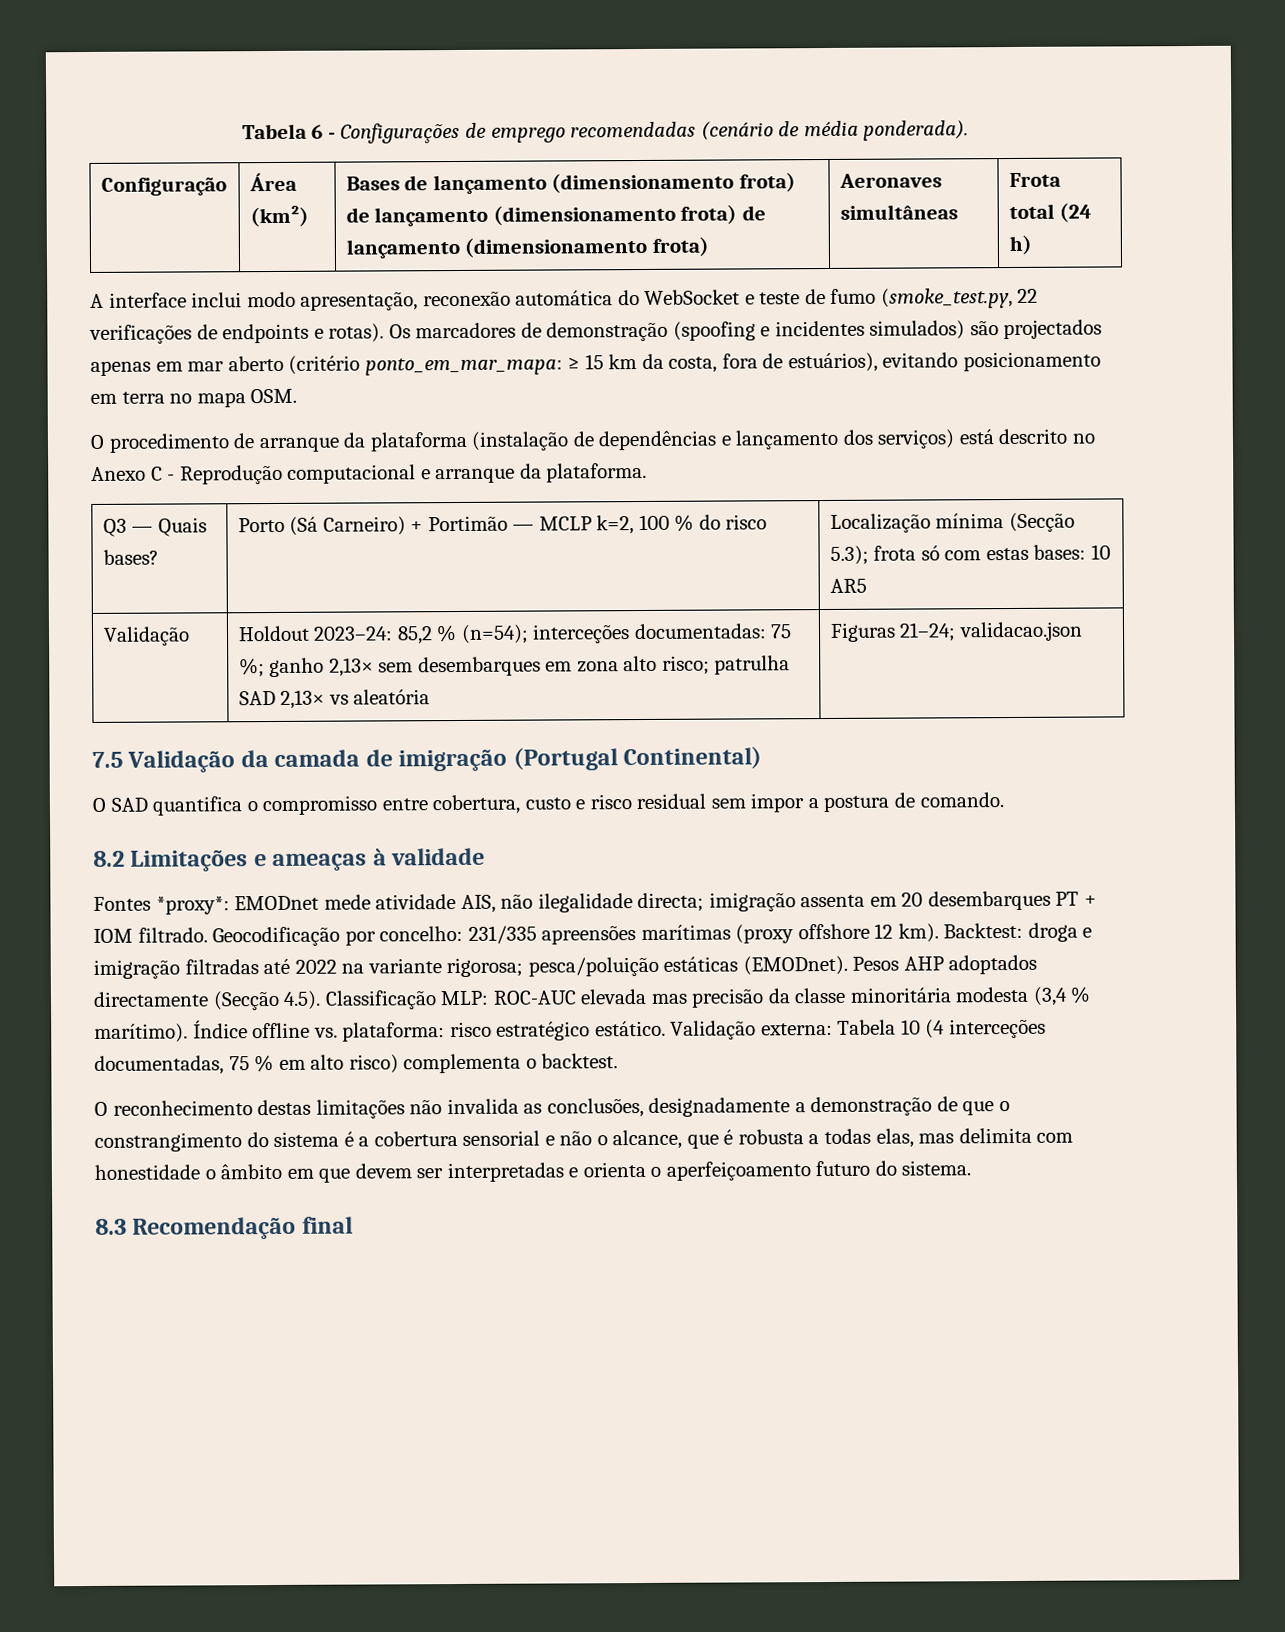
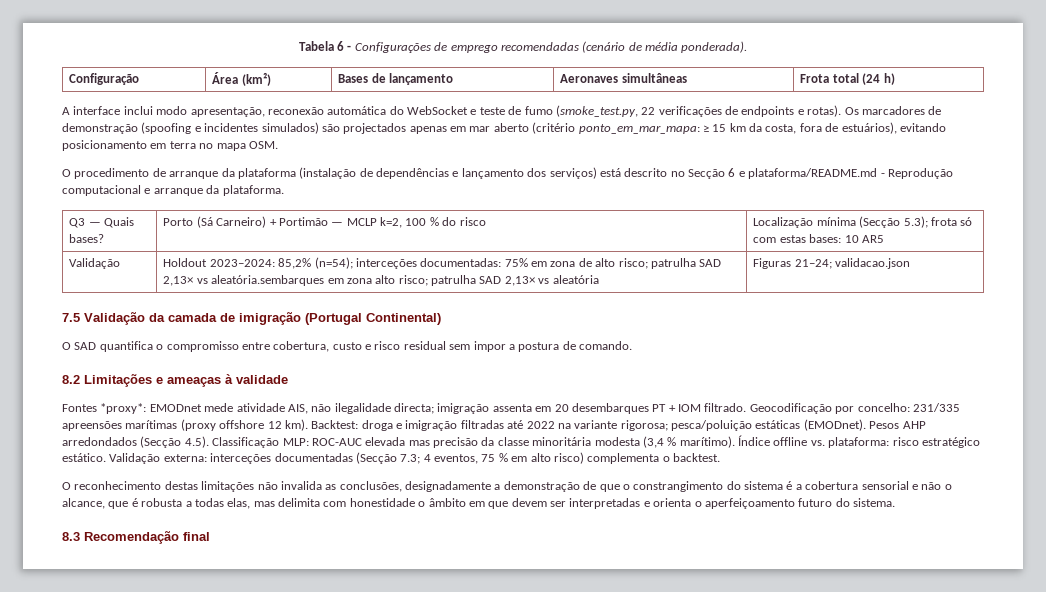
[551,172,796,194] [345,204,766,227] [345,236,709,259] (dimensionamento frota) de lançamento (dimensionamento frota) de lançamento (dimensionamento frota) -> (454, 79) none
[91,466,163,481] Anexo C -> [688,168,878,179] Secção 6 e plataforma/README.md
[313,623,793,645] [238,656,541,678] 2023–24: 85,2 % (n=54); interceções documentadas: 75 %; ganho 2,13× sem desembarques -> [209,257,722,269] [163,275,325,286] 2023–2024: 85,2% (n=54); interceções documentadas: 75% em zona de alto risco; patrulha SAD 2,13× vs aleatória.sembarques
[948,954,1038,975] [93,991,209,1007] adoptados directamente -> [62,437,137,446] arredondados
[837,1018,1046,1039] [94,1055,224,1075] Tabela 10 (4 interceções documentadas, -> [210,452,478,464] interceções documentadas (Secção 7.3; 4 eventos,

